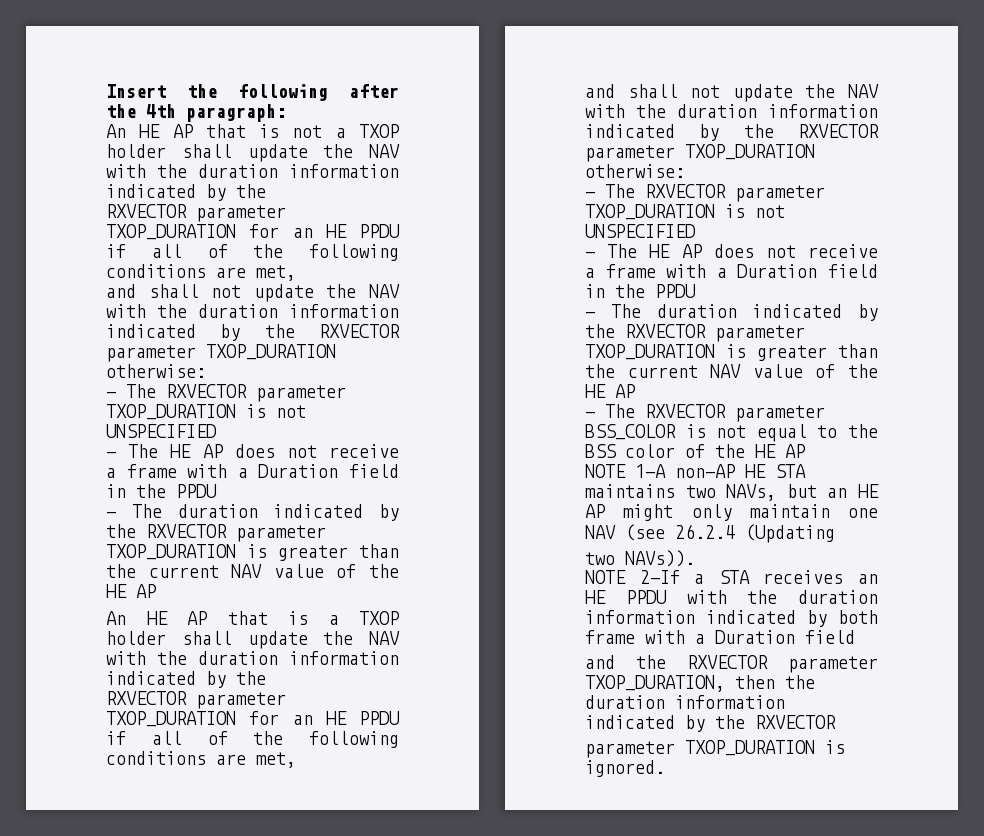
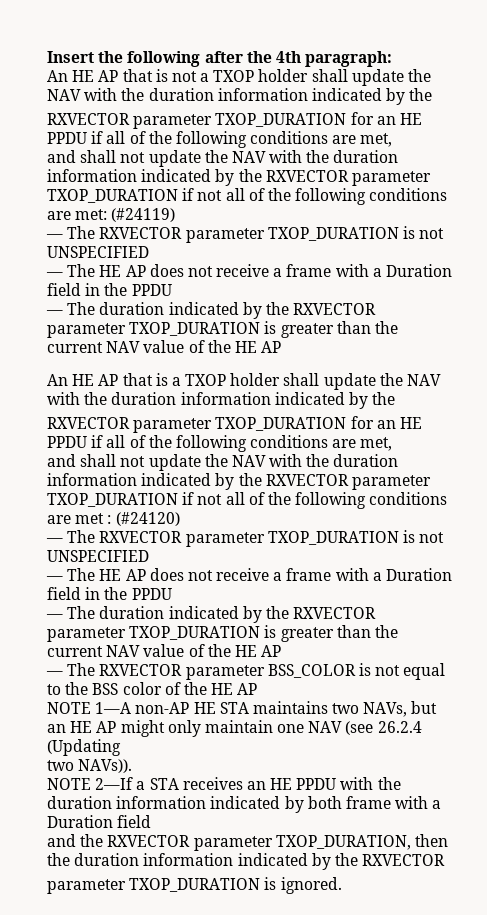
[106,364,206,378] otherwise: -> [182,188,448,205] [47,208,176,222] if not all of the following conditions are met: (#24119)
[585,164,685,178] otherwise: -> [182,492,448,509] [47,512,180,526] if not all of the following conditions are met : (#24120)

